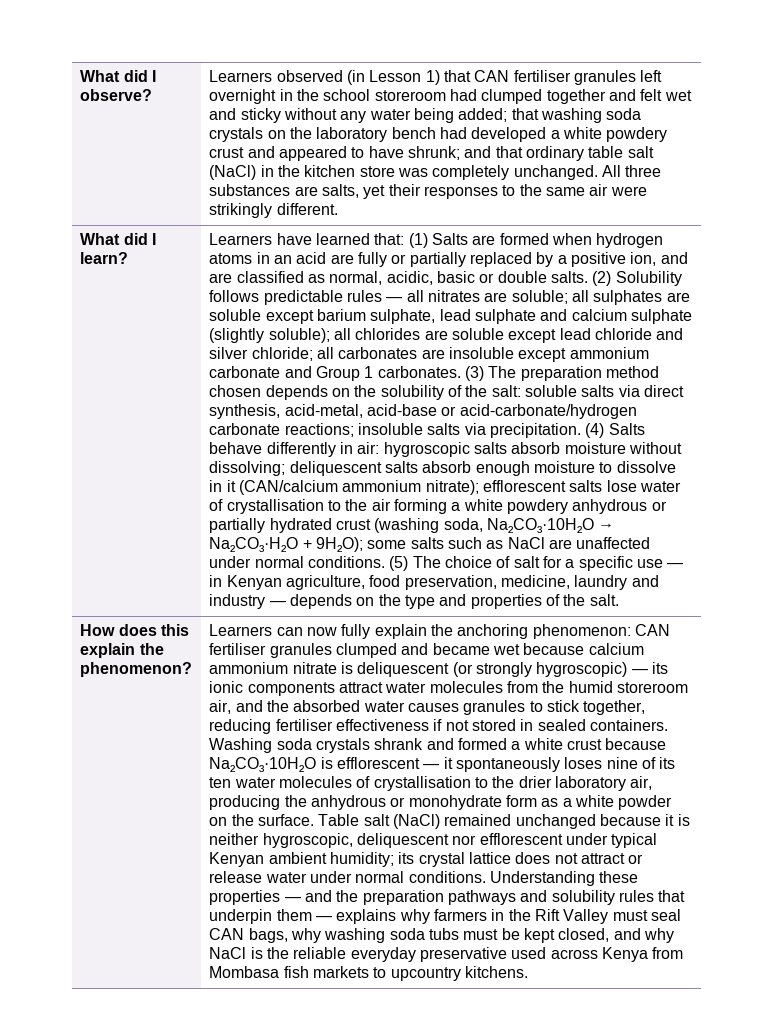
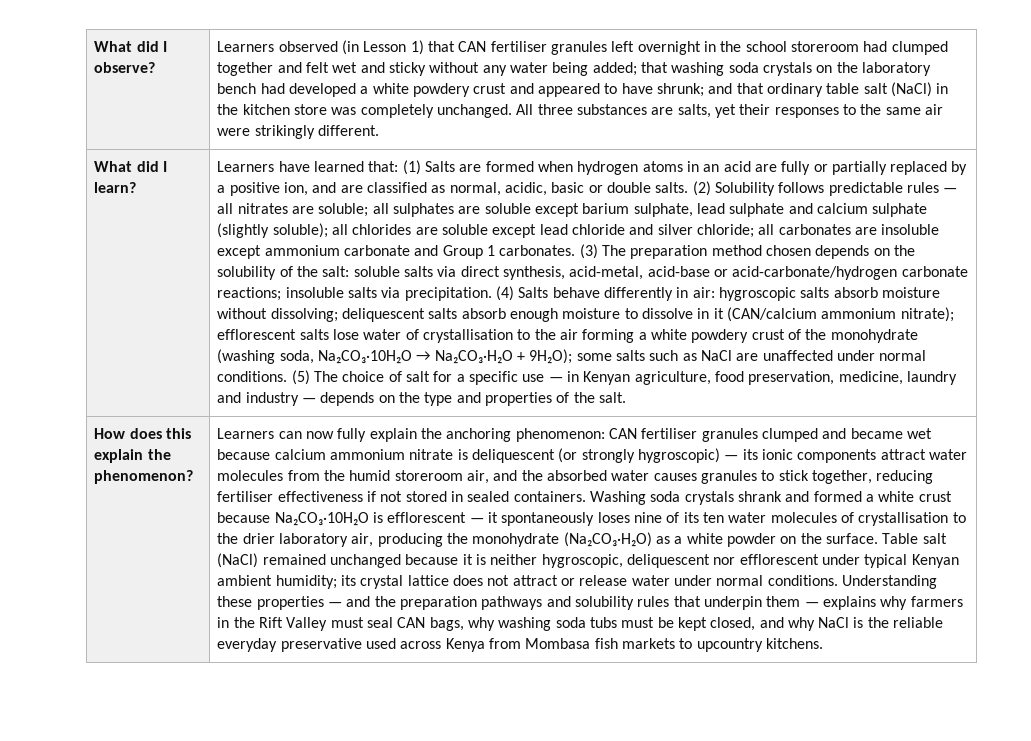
[572,499,667,514] [209,518,372,533] anhydrous or partially hydrated crust -> [751,329,918,343] crust of the monohydrate
[311,795,538,810] anhydrous or monohydrate form -> [472,532,652,547] monohydrate (Na₂CO₃·H₂O)

